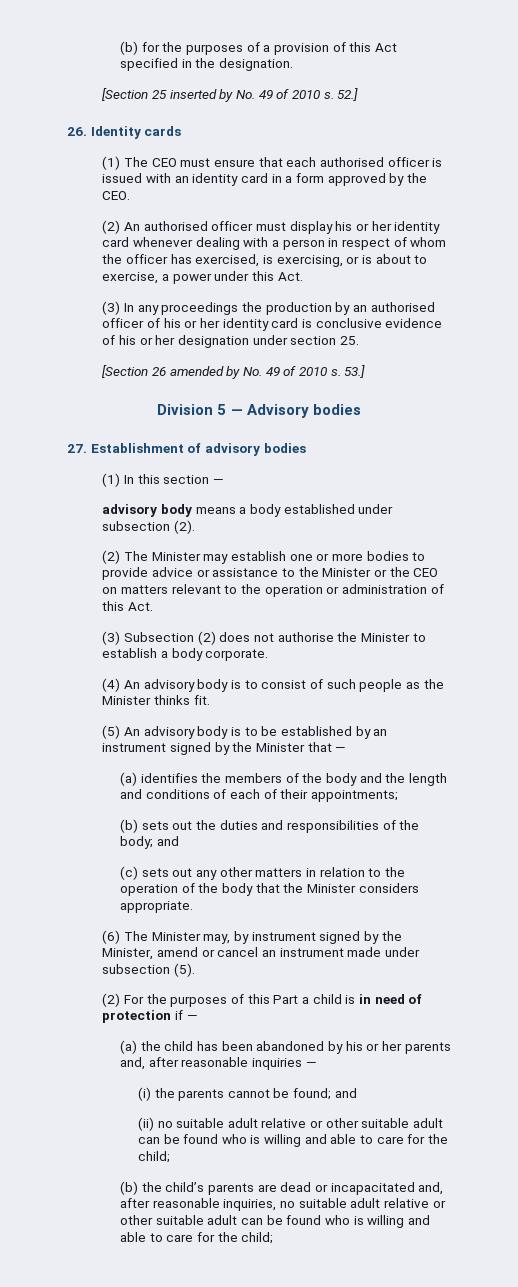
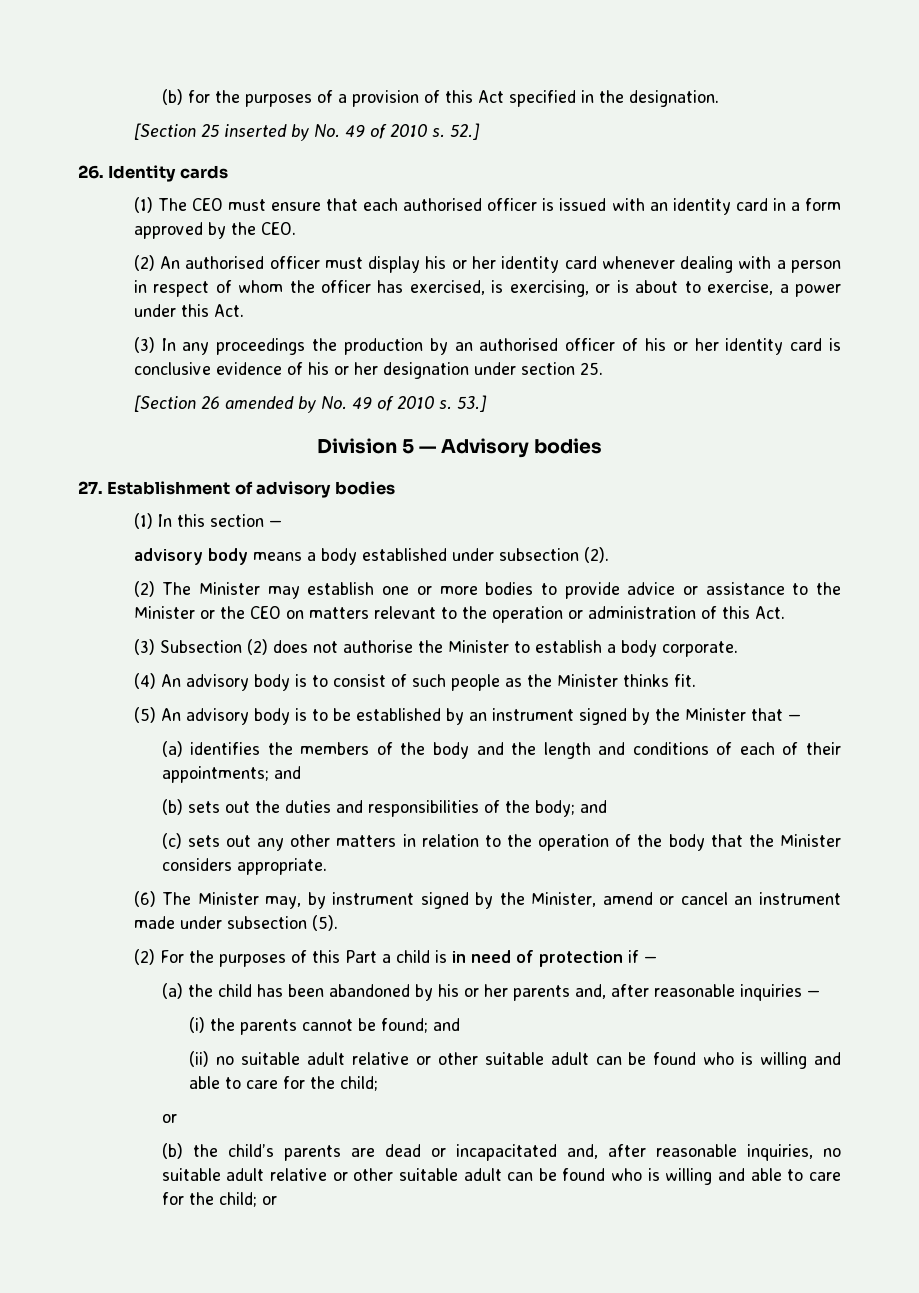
(399, 796) none -> [273,766,301,779] and
(170, 1157) none -> [161,1114,177,1123] // or
(274, 1238) none -> [261,1196,277,1205] or

